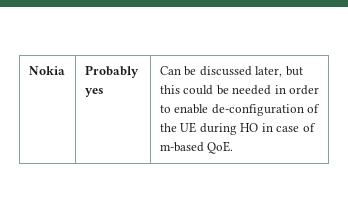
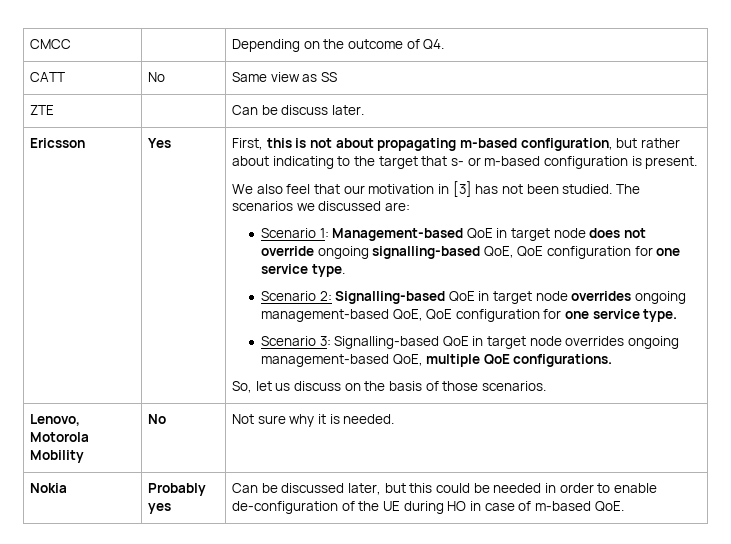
(28, 70) none -> [30,39,72,49] [232,39,445,52] [30,72,66,82] [148,72,166,82] [232,72,338,82] [30,105,55,115] [232,105,365,115] [30,138,86,148] [148,138,172,148] [232,138,680,151] [232,156,698,169] [232,181,640,197] [232,201,411,211] [260,228,647,241] [260,246,681,259] [260,264,345,277] [260,291,687,304] [260,309,678,322] [260,336,680,349] [260,354,613,367] [232,381,546,393] [30,414,81,426] [30,432,90,442] [30,450,85,463] [148,414,167,424] [232,414,395,427] CMCC | | Depending on the outcome of Q4. // CATT | No | Same view as SS // ZTE | | Can be discuss later. // Ericsson | Yes | First, this is not about propagating m-based configuration, but rather about indicating to the target that s- or m-based configuration is present. // We also feel that our motivation in [3] has not been studied. The scenarios we discussed are: // Scenario 1: Management-based QoE in target node does not override ongoing signalling-based QoE, QoE configuration for one service type. // Scenario 2: Signalling-based QoE in target node overrides ongoing management-based QoE, QoE configuration for one service type. // Scenario 3: Signalling-based QoE in target node overrides ongoing management-based QoE, multiple QoE configurations. // So, let us discuss on the basis of those scenarios. // Lenovo, Motorola Mobility | No | Not sure why it is needed. //

